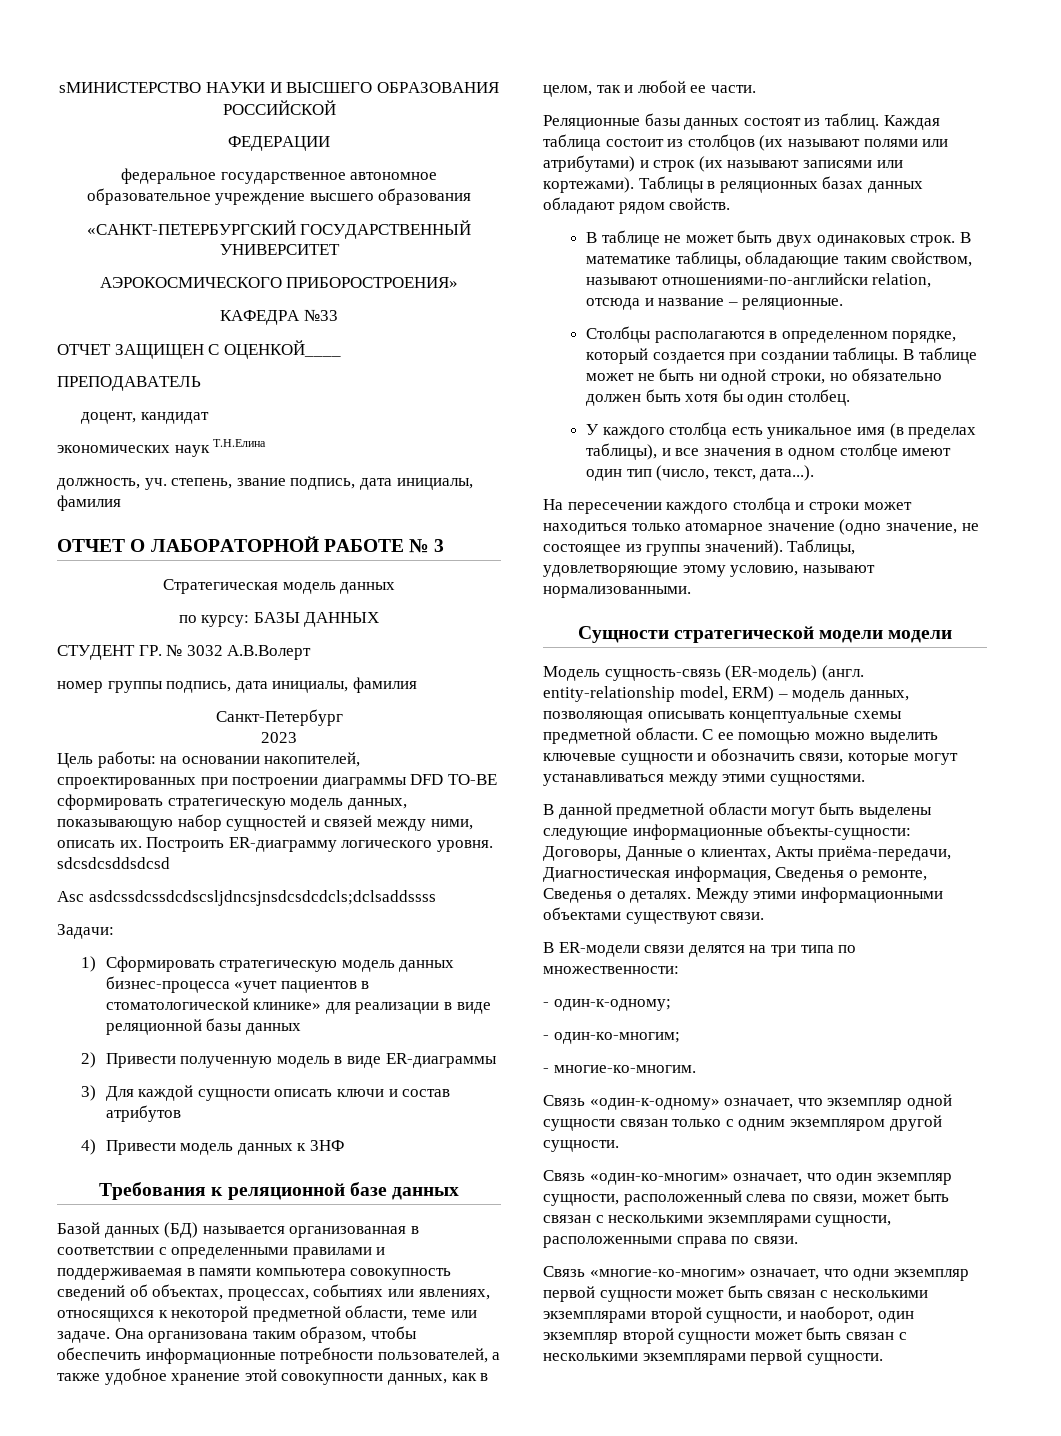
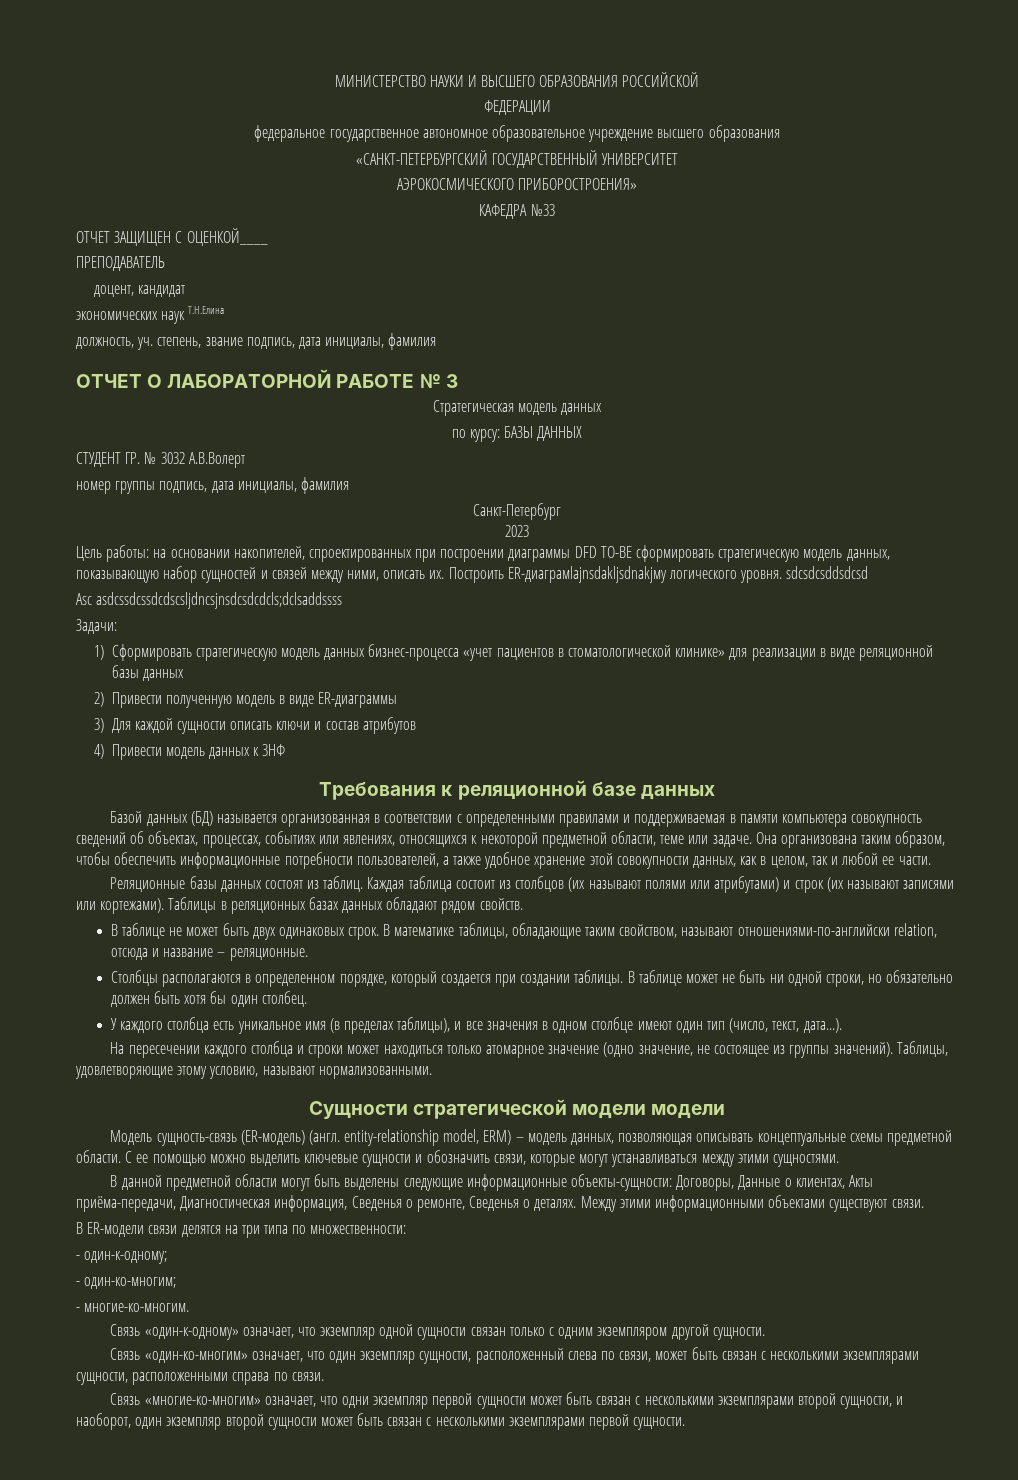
[59,82,202,93] sМИНИСТЕРСТВО -> [334,75,426,87] МИНИСТЕРСТВО
[228,837,337,852] ER-диаграмму -> [507,566,667,583] ER-диаграмlajnsdakljsdnakjму

